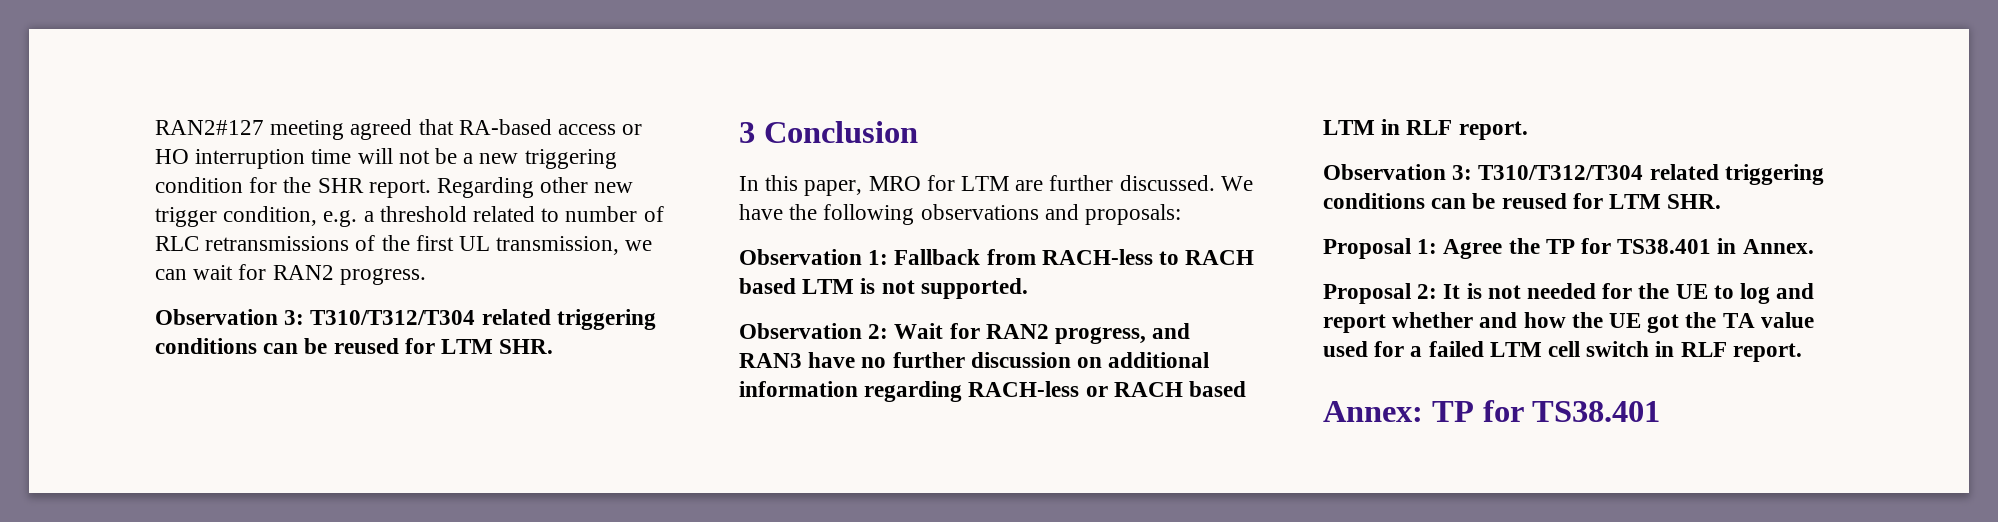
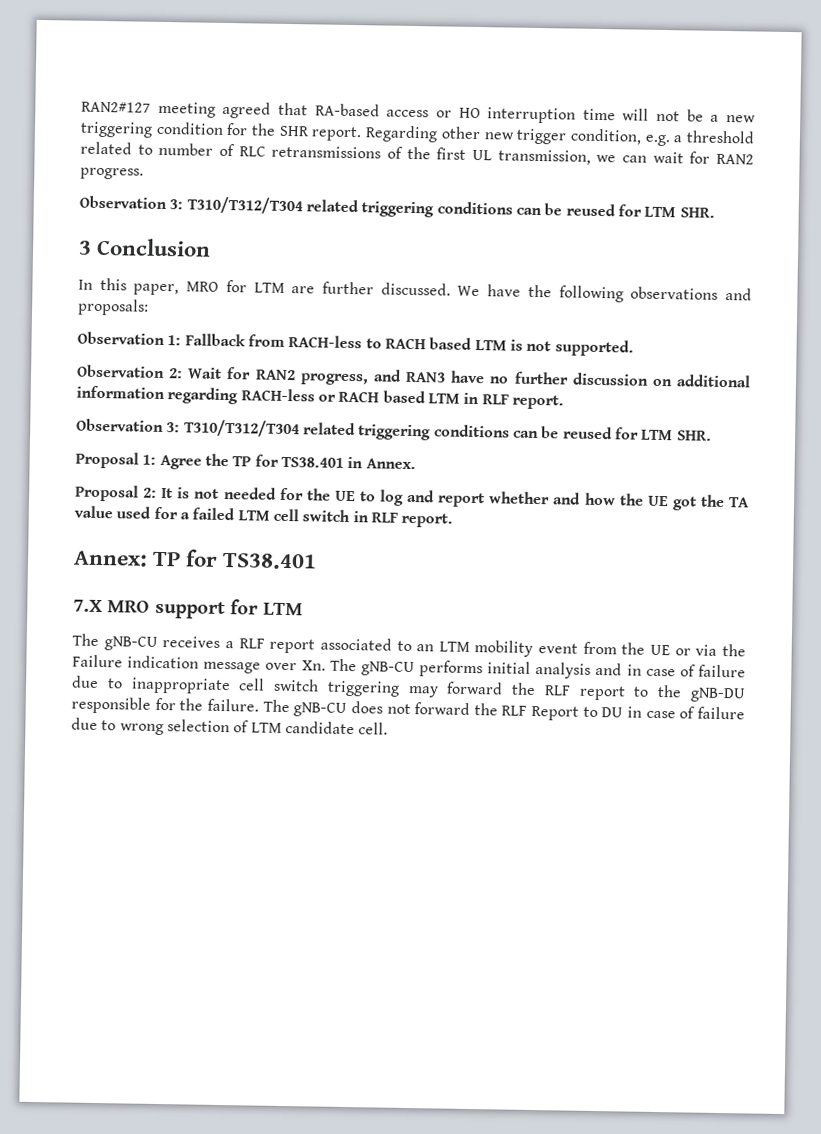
(1661, 411) none -> [73,599,303,620] [72,633,746,657] [72,654,746,679] [72,675,746,703] [71,696,745,721] [71,717,389,736] // 7.X MRO support for LTM // The gNB-CU receives a RLF report associated to an LTM mobility event from the UE or via the Failure indication message over Xn. The gNB-CU performs initial analysis and in case of failure due to inappropriate cell switch triggering may forward the RLF report to the gNB-DU responsible for the failure. The gNB-CU does not forward the RLF Report to DU in case of failure due to wrong selection of LTM candidate cell.

